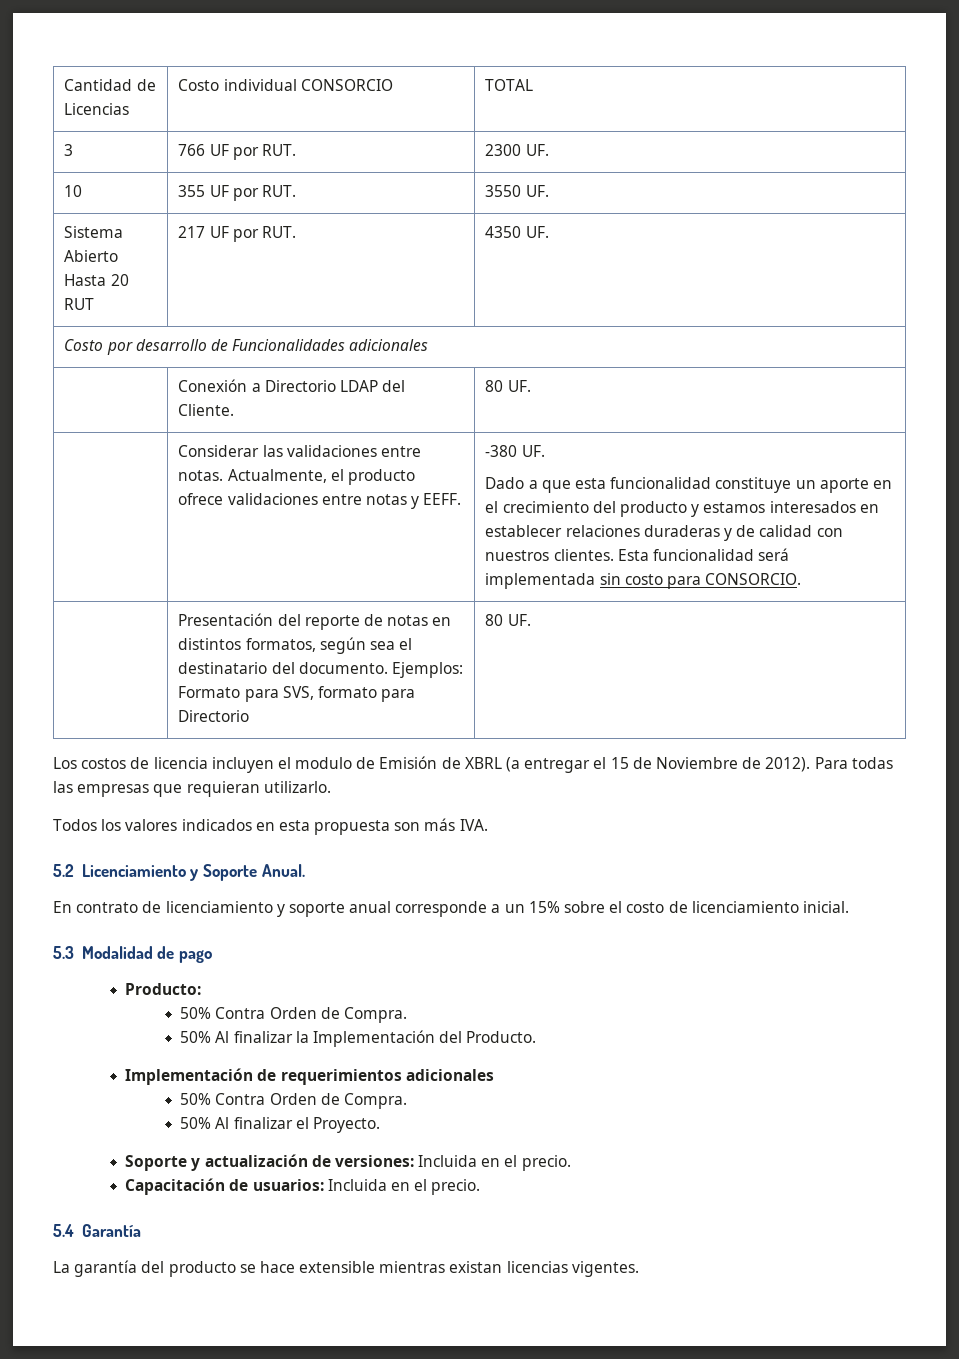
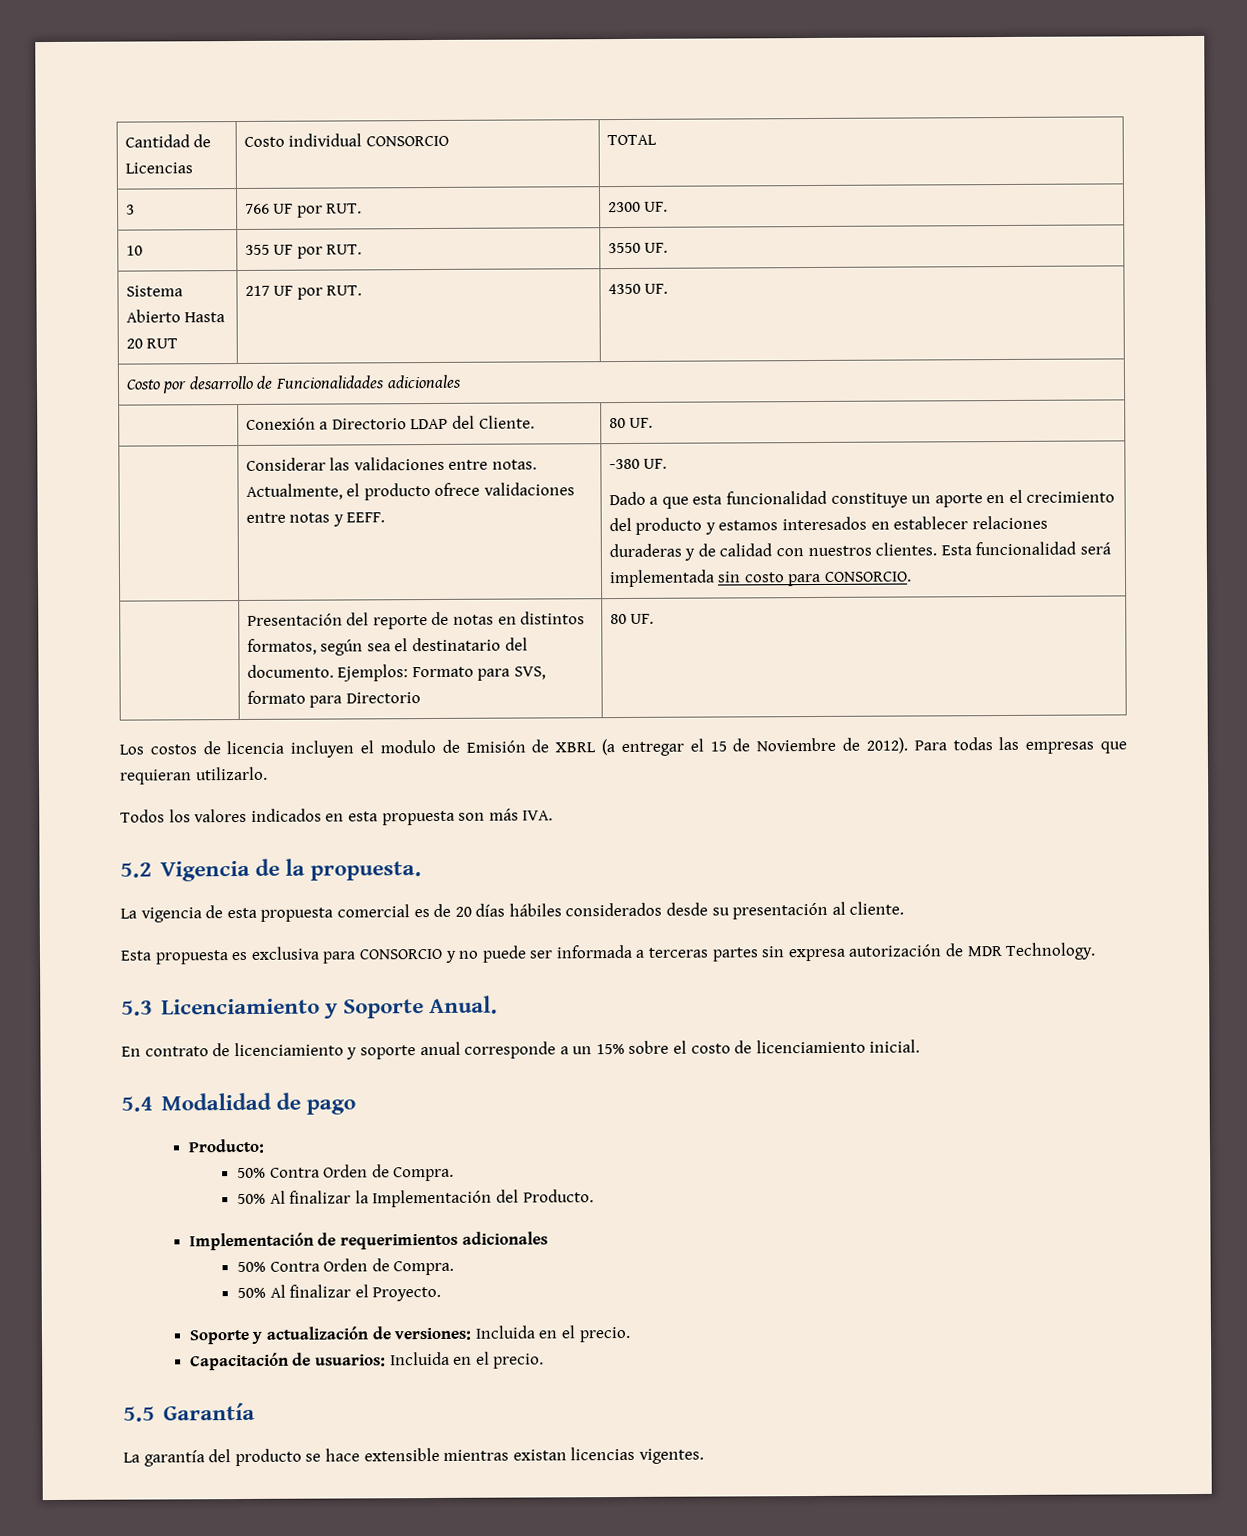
(74, 870) none -> [159,858,423,882] [120,901,905,923] [120,942,1097,965] [121,1000,153,1016] Vigencia de la propuesta. // La vigencia de esta propuesta comercial es de 20 días hábiles considerados desde su presentación al cliente. // Esta propuesta es exclusiva para CONSORCIO y no puede ser informada a terceras partes sin expresa autorización de MDR Technology. // 5.3
[53,946,74,959] 5.3 -> [121,1096,153,1112] 5.4
[53,1224,74,1237] 5.4 -> [123,1406,155,1422] 5.5

